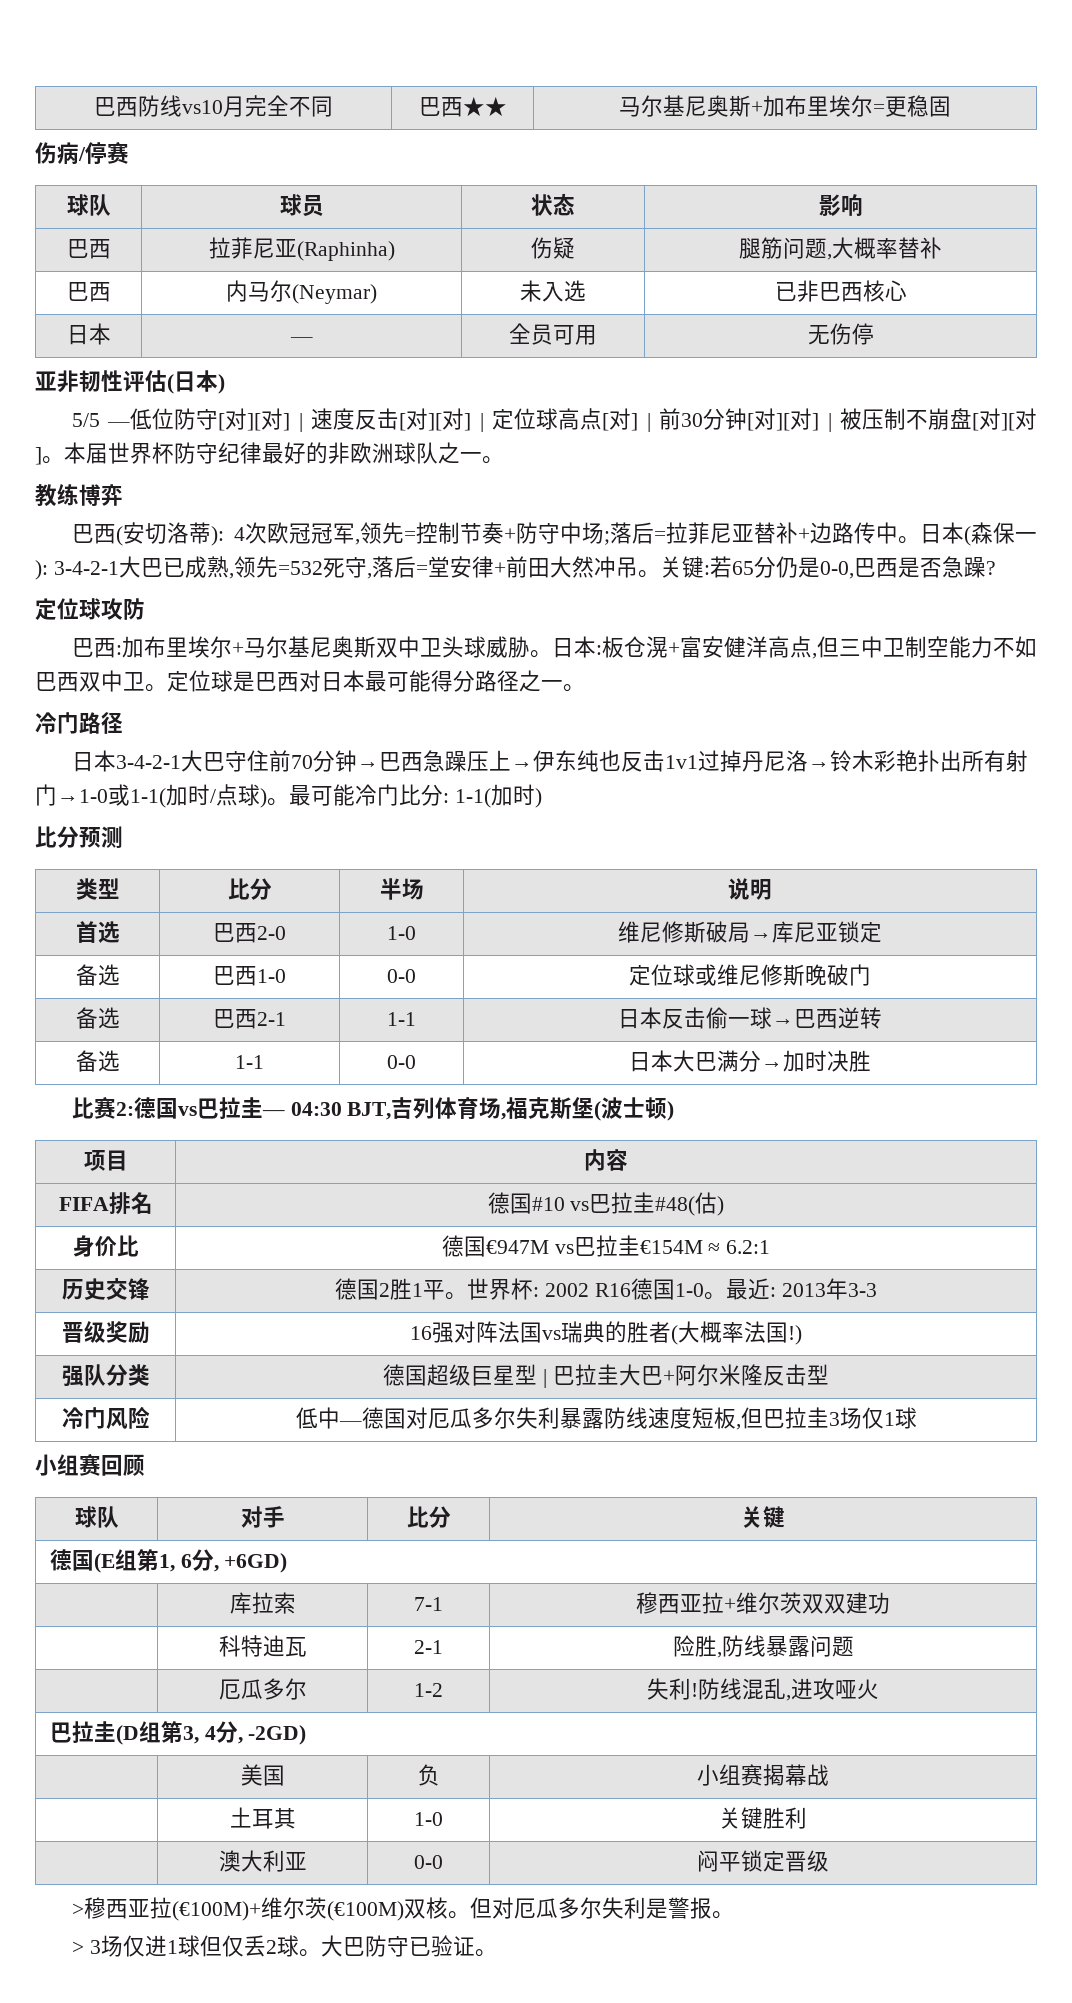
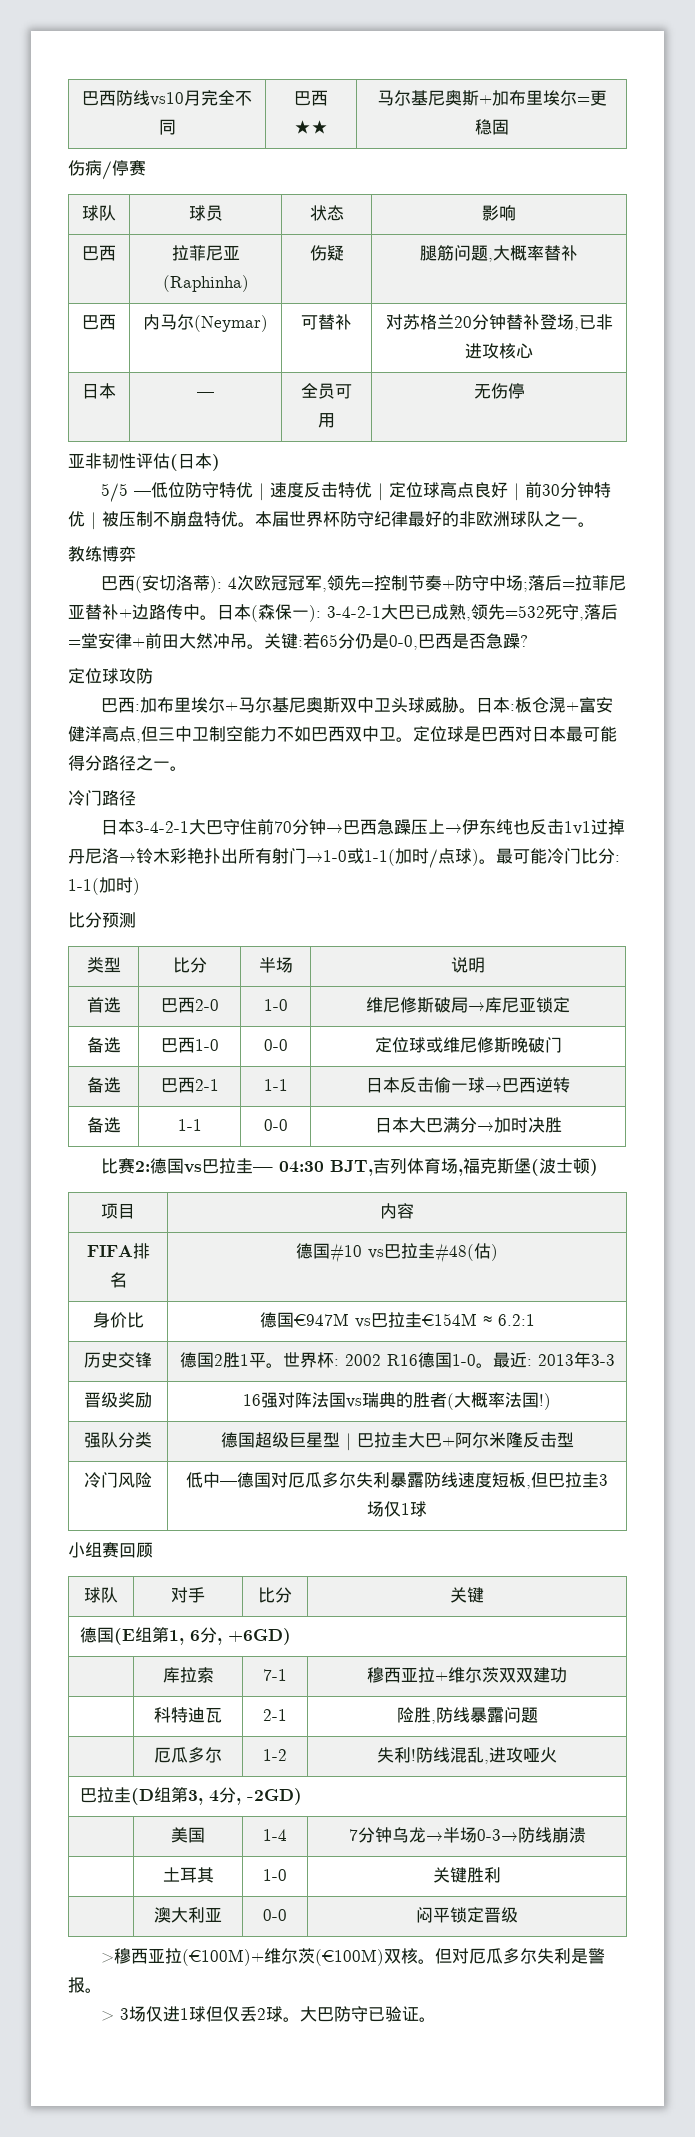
[520,280,586,302] [774,280,863,302] 未入选 | 已非巴西 -> [301,314,352,330] [385,314,613,331] [465,343,499,359] 可替补 | 对苏格兰20分钟替补登场,已非进攻
[218,408,472,432] [对][对] | 速度反击[对][对] -> [218,482,372,501] 特优 | 速度反击特优
[602,408,639,431] [对] -> [473,482,508,498] 良好
[747,408,1038,432] [35,447,42,465] [对][对] | 被压制不崩盘[对][对] -> [593,482,611,498] [68,511,238,530] 特优 | 被压制不崩盘特优
[417,1764,440,1786] [697,1764,830,1786] 负 | 小组赛揭幕战 -> [263,1829,287,1841] [348,1827,586,1843] 1-4 | 7分钟乌龙→半场0-3→防线崩溃

